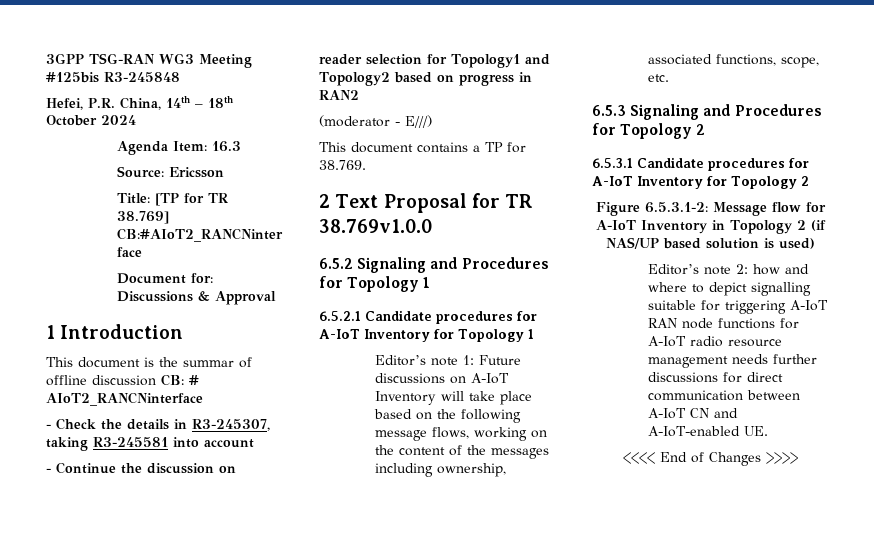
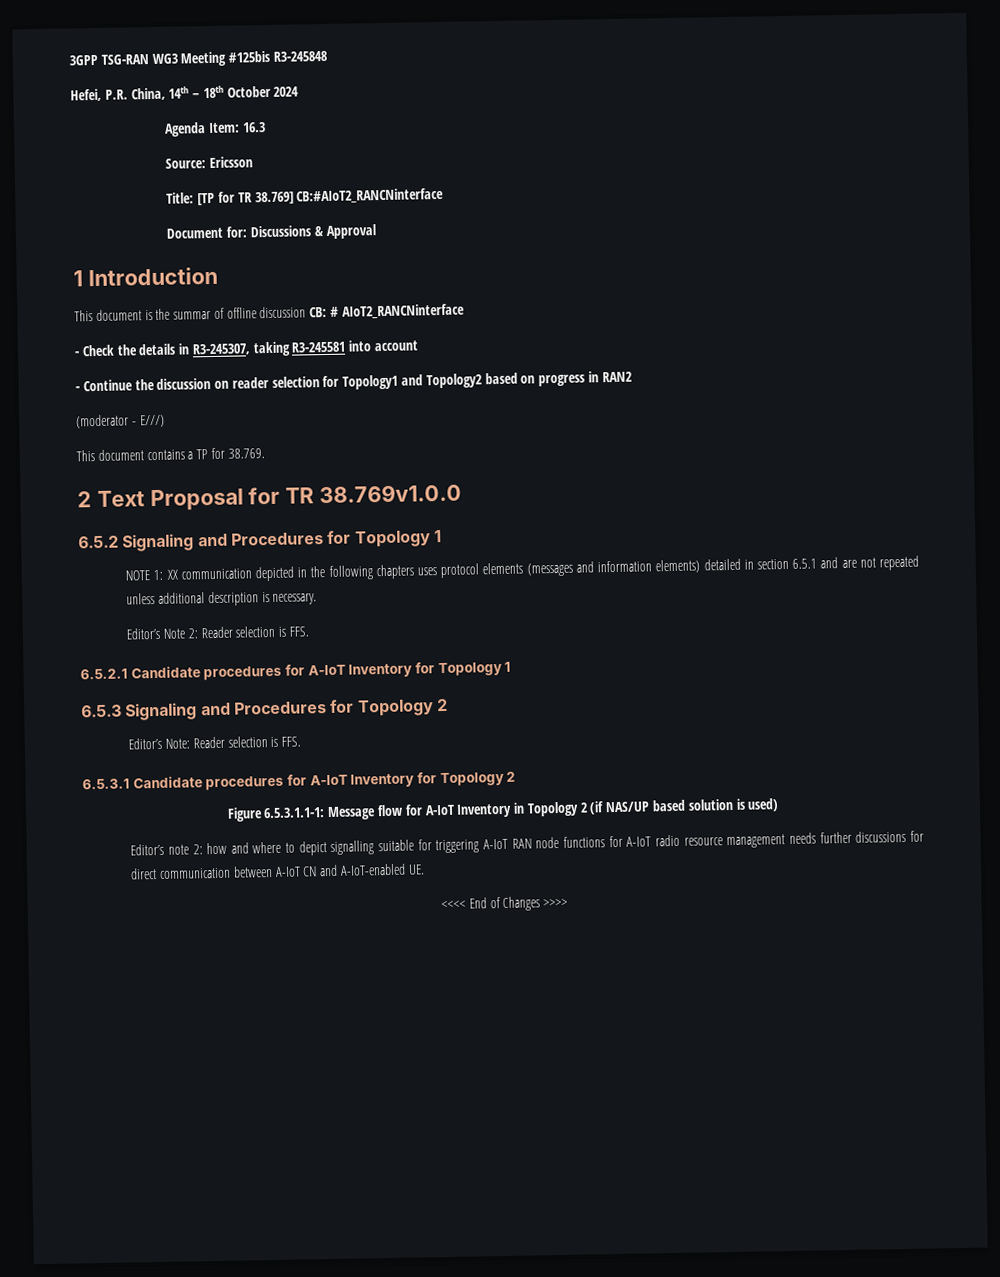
(431, 282) none -> [125,555,920,582] [126,591,318,607] [126,625,309,640] // NOTE 1: XX communication depicted in the following chapters uses protocol elements (messages and information elements) detailed in section 6.5.1 and are not repeated unless additional description is necessary. // Editor’s Note 2: Reader selection is FFS.
[374,355,521,366] [374,373,509,384] [374,391,532,405] [373,409,521,423] [374,427,547,441] [374,445,549,459] [374,463,506,477] [647,54,819,68] [647,74,669,82] // Editor’s note 1: Future discussions on A-IoT Inventory will take place based on the following message flows, working on the content of the messages including ownership, associated functions, scope, etc. -> (512, 666) none
(706, 129) none -> [128,736,302,750] // Editor’s Note: Reader selection is FFS.
[644,202,708,213] 6.5.3.1-2: -> [263,807,326,819] 6.5.3.1.1-1:

